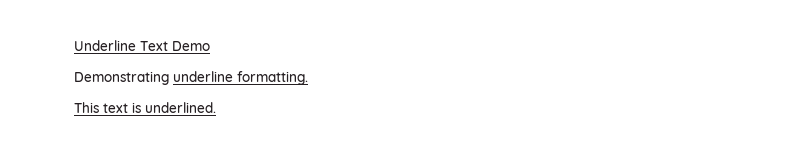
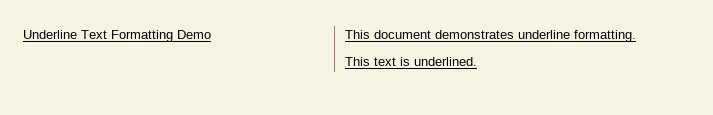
(168, 46) none -> [111,30,173,42] Formatting
[74,71,169,85] Demonstrating -> [345,30,514,39] This document demonstrates

